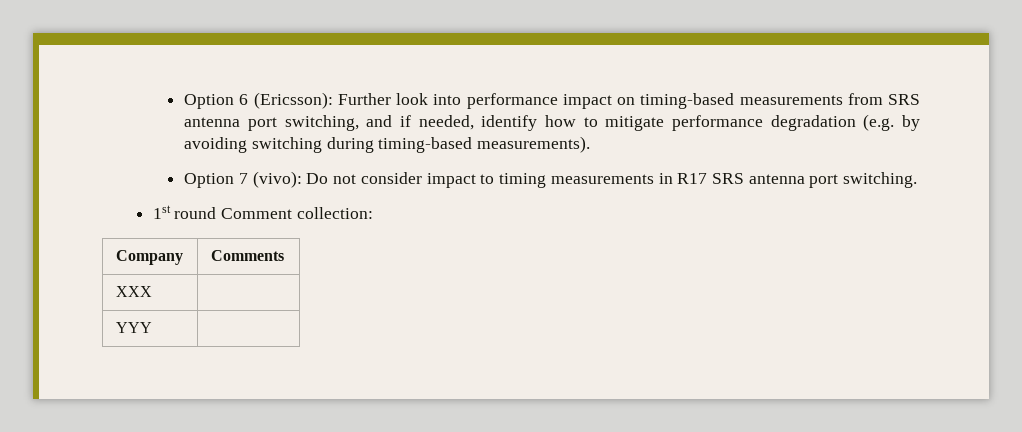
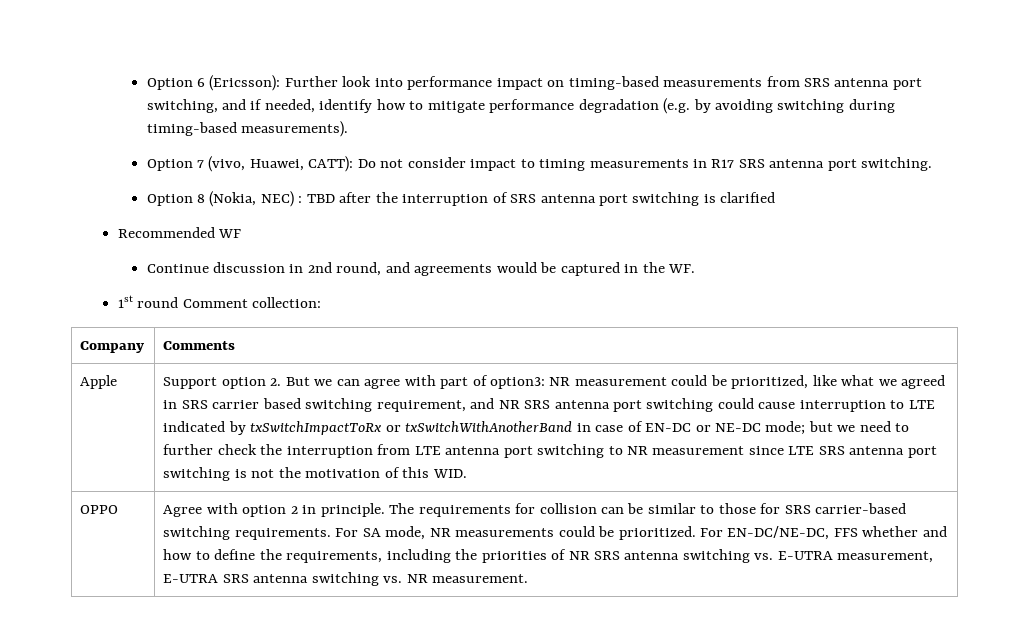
[252,171,302,188] (vivo): -> [208,156,354,172] (vivo, Huawei, CATT):
(918, 180) none -> [146,191,776,207] [117,227,242,238] [146,262,696,276] // Option 8 (Nokia, NEC) : TBD after the interruption of SRS antenna port switching is clarified // Recommended WF // Continue discussion in 2nd round, and agreements would be captured in the WF.
[115,286,152,297] [115,322,152,333] XXX | // YYY | -> [80,375,118,389] [163,375,946,389] [163,398,935,412] [163,421,910,435] [163,444,937,458] [163,467,467,481] [80,505,119,514] [163,503,907,517] [163,526,947,540] [163,549,934,563] [163,572,529,586] Apple | Support option 2. But we can agree with part of option3: NR measurement could be prioritized, like what we agreed in SRS carrier based switching requirement, and NR SRS antenna port switching could cause interruption to LTE indicated by txSwitchImpactToRx or txSwitchWithAnotherBand in case of EN-DC or NE-DC mode; but we need to further check the interruption from LTE antenna port switching to NR measurement since LTE SRS antenna port switching is not the motivation of this WID. // OPPO | Agree with option 2 in principle. The requirements for collision can be similar to those for SRS carrier-based switching requirements. For SA mode, NR measurements could be prioritized. For EN-DC/NE-DC, FFS whether and how to define the requirements, including the priorities of NR SRS antenna switching vs. E-UTRA measurement, E-UTRA SRS antenna switching vs. NR measurement.

